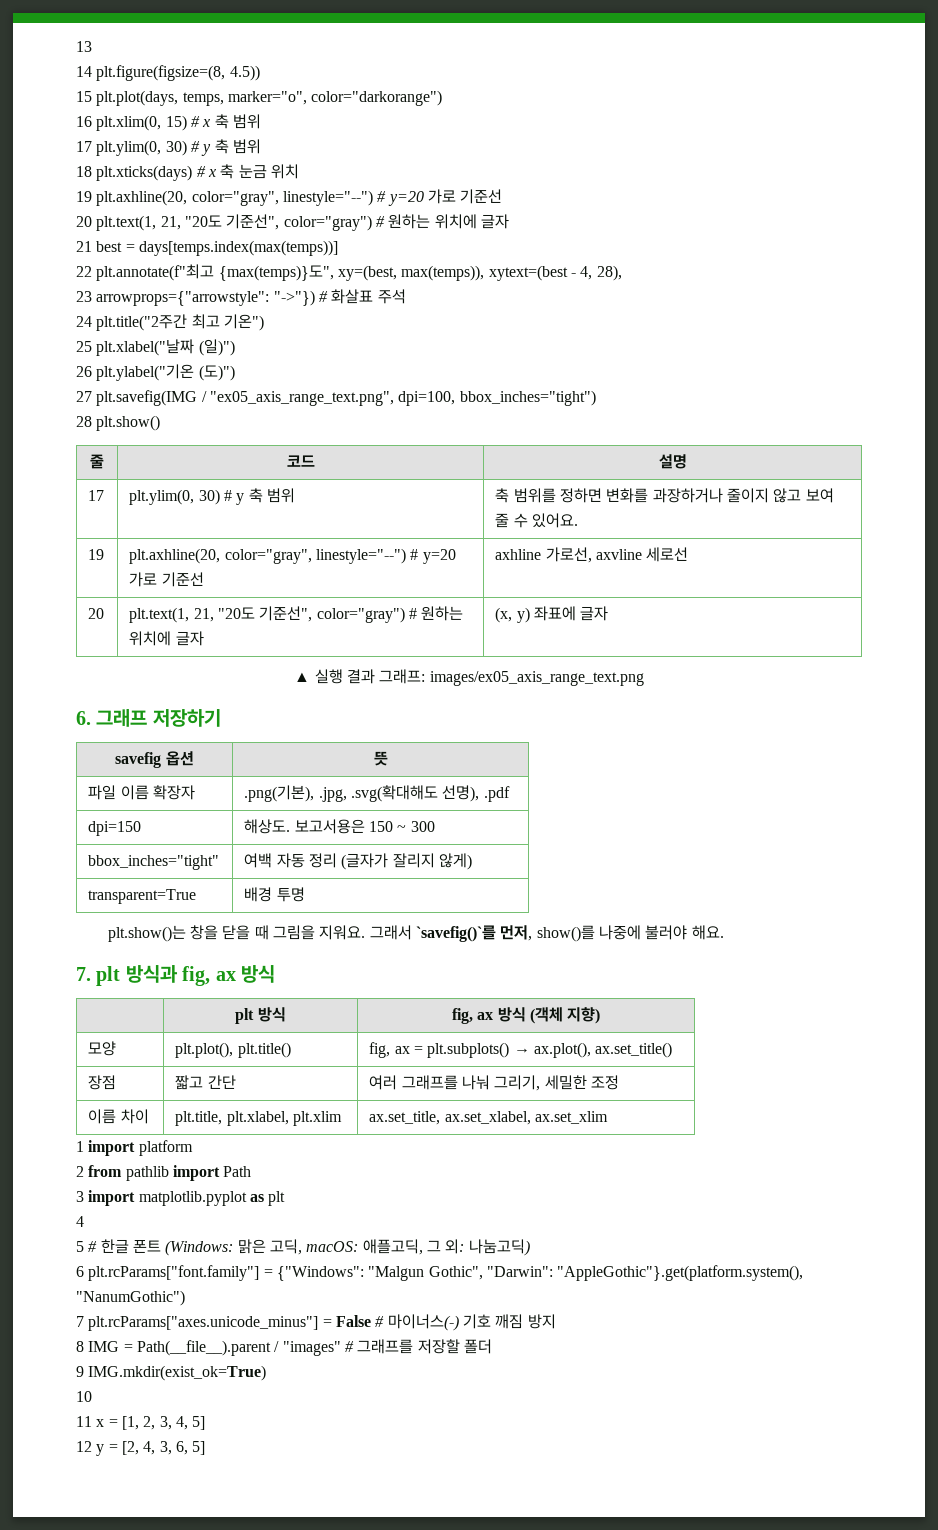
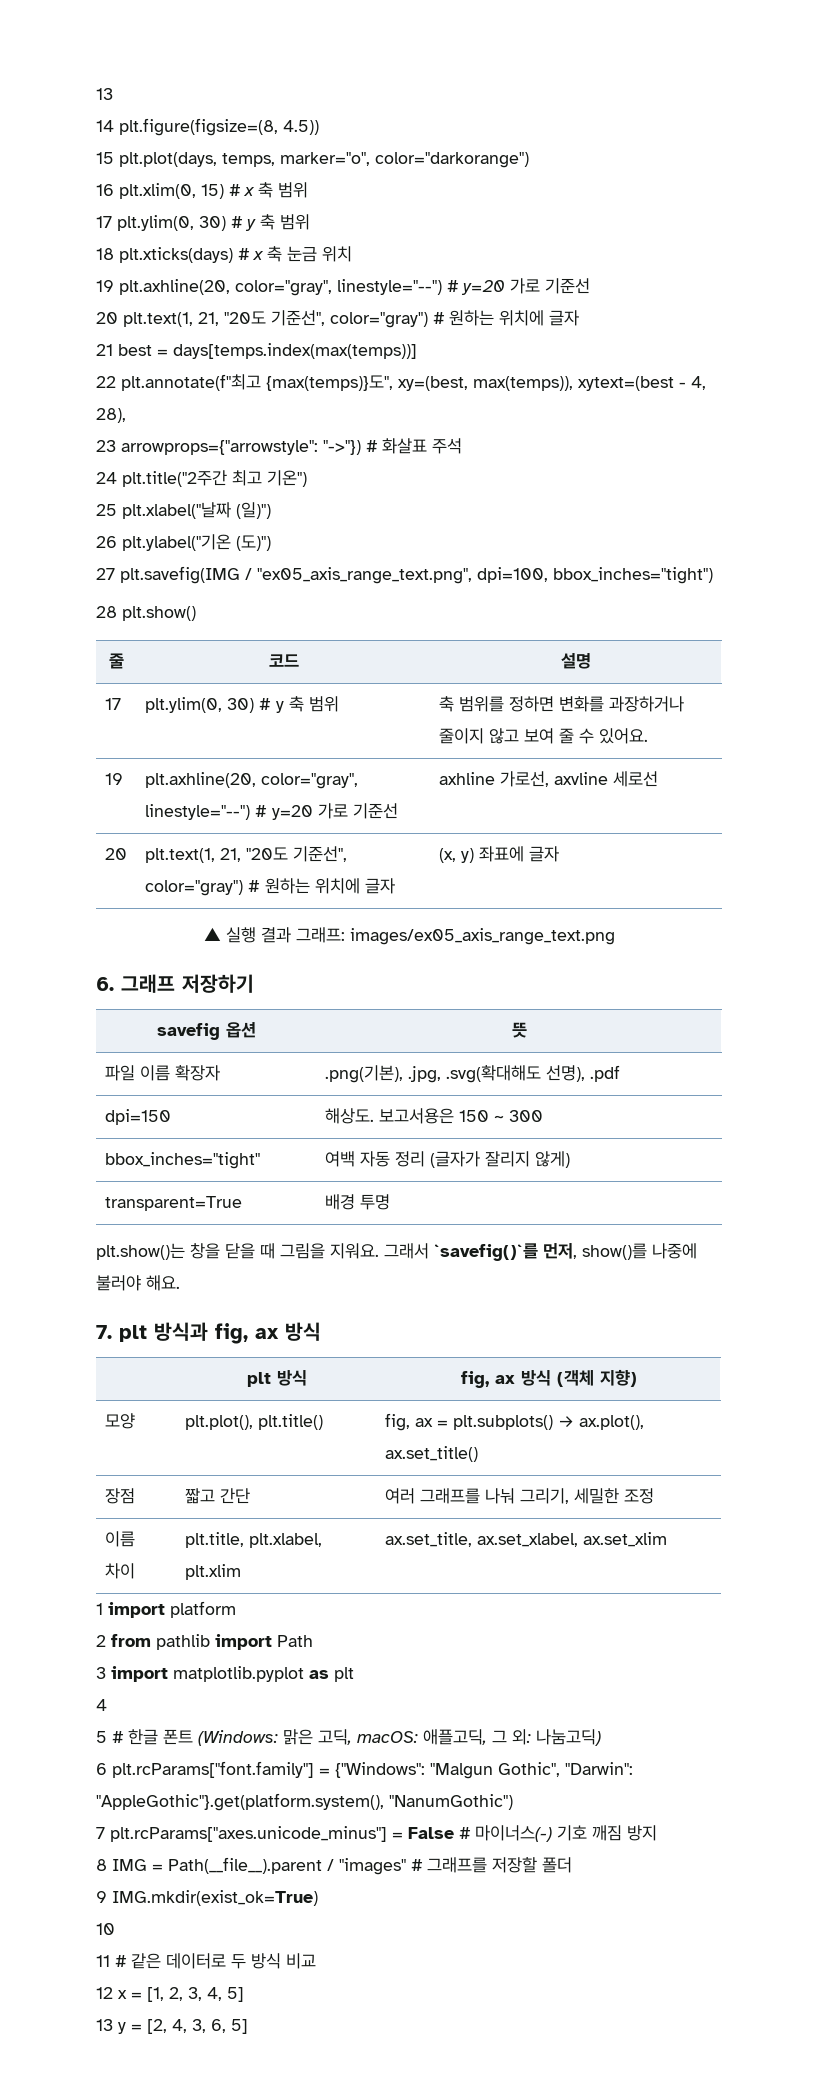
(92, 1421) none -> [115,1953,316,1969] [96,1987,113,1999] # 같은 데이터로 두 방식 비교 // 12
[76,1441,92,1452] 12 -> [96,2019,113,2031] 13

